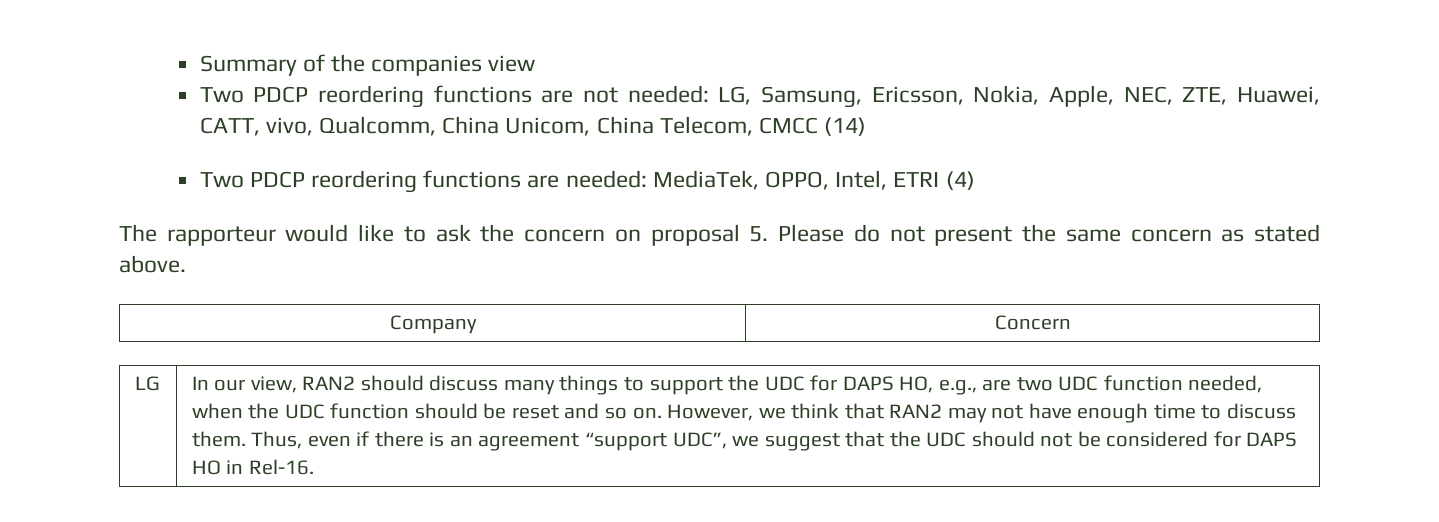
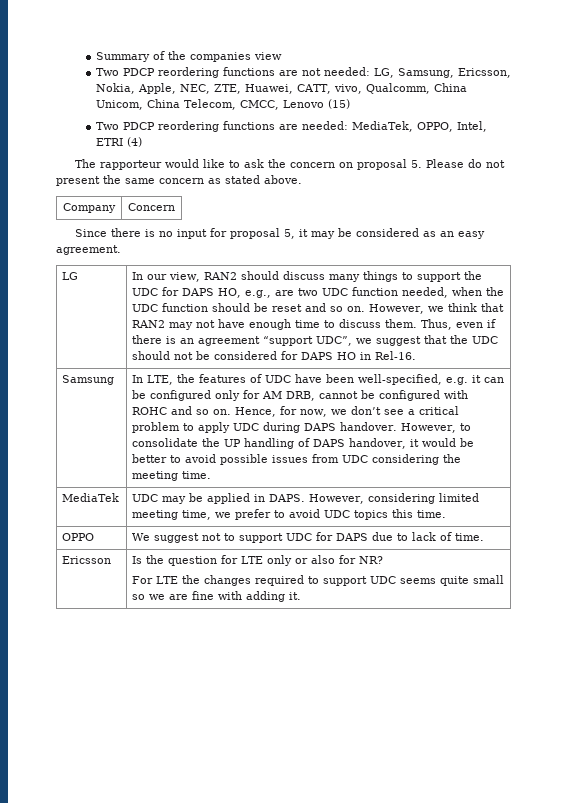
[759,117,867,136] CMCC (14) -> [240,99,351,110] CMCC, Lenovo (15)
(1071, 322) none -> [74,228,485,239] [56,245,121,255] // Since there is no input for proposal 5, it may be considered as an easy agreement.
(314, 467) none -> [62,375,115,385] [132,374,505,385] [132,390,469,401] [132,406,460,417] [132,422,472,433] [132,438,475,449] [132,454,462,465] [132,471,212,481] [62,493,120,502] [132,493,480,504] [132,509,447,520] [62,533,95,541] [132,532,485,543] [62,556,112,564] [132,555,384,566] [132,575,505,586] [132,591,302,602] // Samsung | In LTE, the features of UDC have been well-specified, e.g. it can be configured only for AM DRB, cannot be configured with ROHC and so on. Hence, for now, we don’t see a critical problem to apply UDC during DAPS handover. However, to consolidate the UP handling of DAPS handover, it would be better to avoid possible issues from UDC considering the meeting time. // MediaTek | UDC may be applied in DAPS. However, considering limited meeting time, we prefer to avoid UDC topics this time. // OPPO | We suggest not to support UDC for DAPS due to lack of time. // Ericsson | Is the question for LTE only or also for NR? // For LTE the changes required to support UDC seems quite small so we are fine with adding it.

